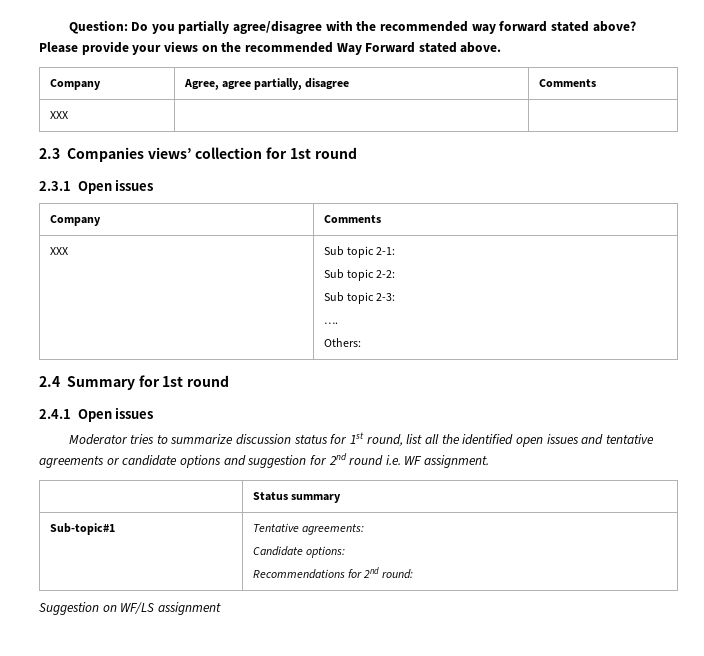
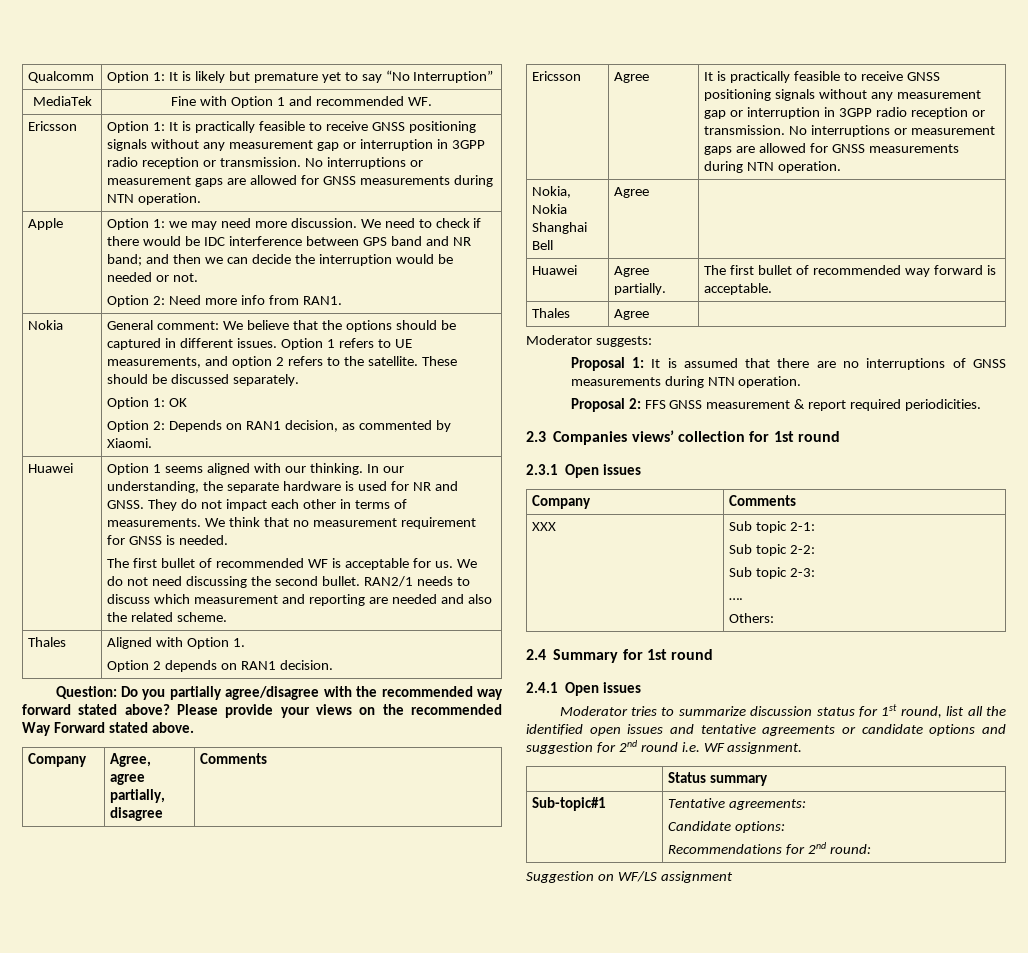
(68, 27) none -> [28,71,95,83] [107,70,494,83] [32,96,92,106] [171,96,432,108] [28,121,78,131] [107,121,476,133] [107,139,485,151] [107,157,423,169] [107,175,493,187] [107,193,202,205] [28,218,64,230] [107,218,482,230] [107,236,471,246] [107,254,453,266] [107,272,199,282] [107,295,342,307] [28,320,64,330] [107,320,456,332] [107,338,412,350] [107,356,457,368] [107,374,300,386] [107,397,188,409] [107,420,451,432] [107,438,153,448] [28,463,74,473] [107,463,404,475] [107,481,458,493] [107,499,407,511] [107,517,476,529] [107,535,229,545] [107,558,477,570] [107,576,470,588] [107,594,492,606] [107,612,228,622] [28,637,67,647] [107,637,246,649] [107,660,333,672] Qualcomm | Option 1: It is likely but premature yet to say “No Interruption” // MediaTek | Fine with Option 1 and recommended WF. // Ericsson | Option 1: It is practically feasible to receive GNSS positioning signals without any measurement gap or interruption in 3GPP radio reception or transmission. No interruptions or measurement gaps are allowed for GNSS measurements during NTN operation. // Apple | Option 1: we may need more discussion. We need to check if there would be IDC interference between GPS band and NR band; and then we can decide the interruption would be needed or not. // Option 2: Need more info from RAN1. // Nokia | General comment: We believe that the options should be captured in different issues. Option 1 refers to UE measurements, and option 2 refers to the satellite. These should be discussed separately. // Option 1: OK // Option 2: Depends on RAN1 decision, as commented by Xiaomi. // Huawei | Option 1 seems aligned with our thinking. In our understanding, the separate hardware is used for NR and GNSS. They do not impact each other in terms of measurements. We think that no measurement requirement for GNSS is needed. // The first bullet of recommended WF is acceptable for us. We do not need discussing the second bullet. RAN2/1 needs to discuss which measurement and reporting are needed and also the related scheme. // Thales | Aligned with Option 1. // Option 2 depends on RAN1 decision. //
[49,111,68,119] XXX | | -> [532,71,582,81] [614,72,650,83] [704,71,940,83] [704,89,982,101] [704,107,985,119] [704,125,996,137] [704,143,959,155] [704,161,842,173] [532,186,572,198] [532,204,568,214] [532,222,588,234] [532,240,554,250] [614,187,650,198] [532,265,578,275] [614,266,650,277] [614,283,667,295] [704,265,996,277] [704,283,773,295] [532,308,571,318] [614,309,650,320] [526,335,652,347] [570,357,1006,371] [570,376,802,388] [570,398,981,412] Ericsson | Agree | It is practically feasible to receive GNSS positioning signals without any measurement gap or interruption in 3GPP radio reception or transmission. No interruptions or measurement gaps are allowed for GNSS measurements during NTN operation. // Nokia, Nokia Shanghai Bell | Agree | // Huawei | Agree partially. | The first bullet of recommended way forward is acceptable. // Thales | Agree | // Moderator suggests: // Proposal 1: It is assumed that there are no interruptions of GNSS measurements during NTN operation. // Proposal 2: FFS GNSS measurement & report required periodicities.

